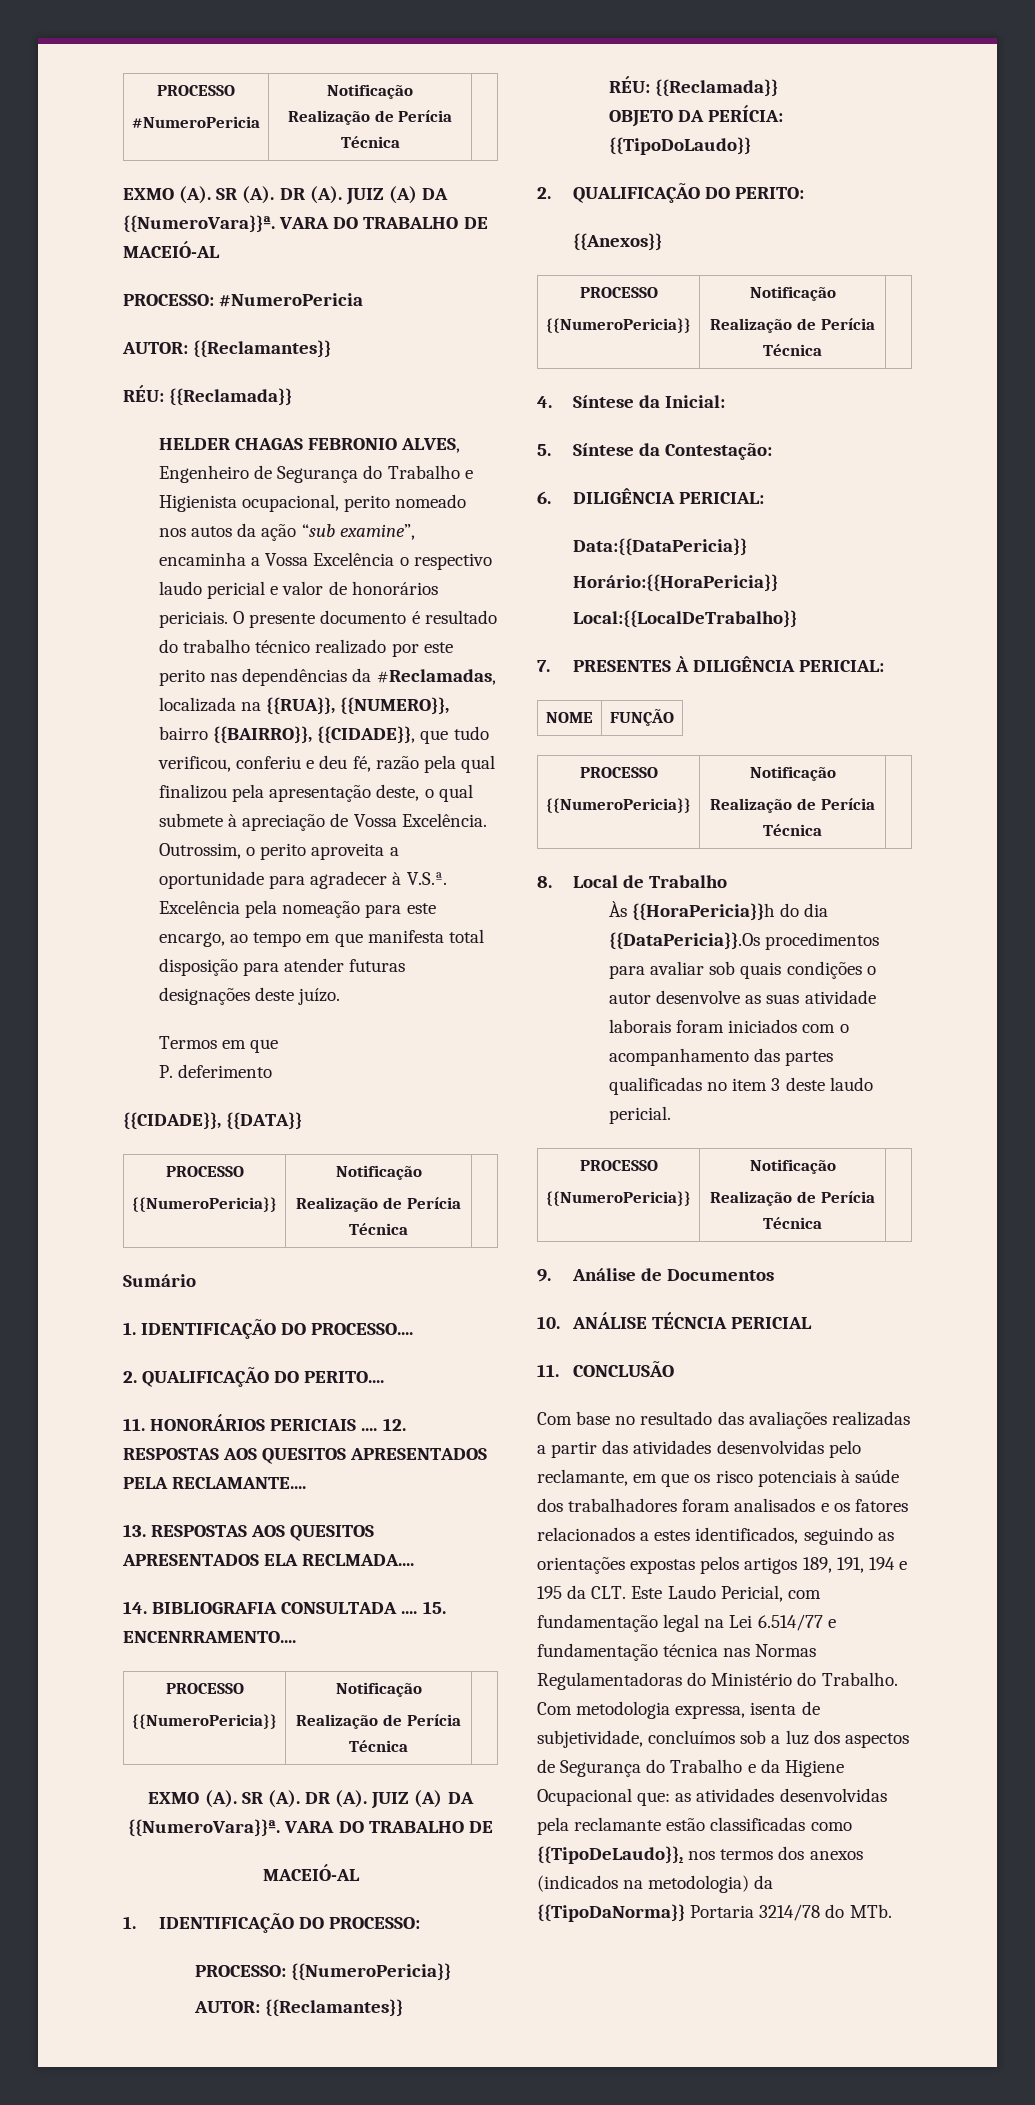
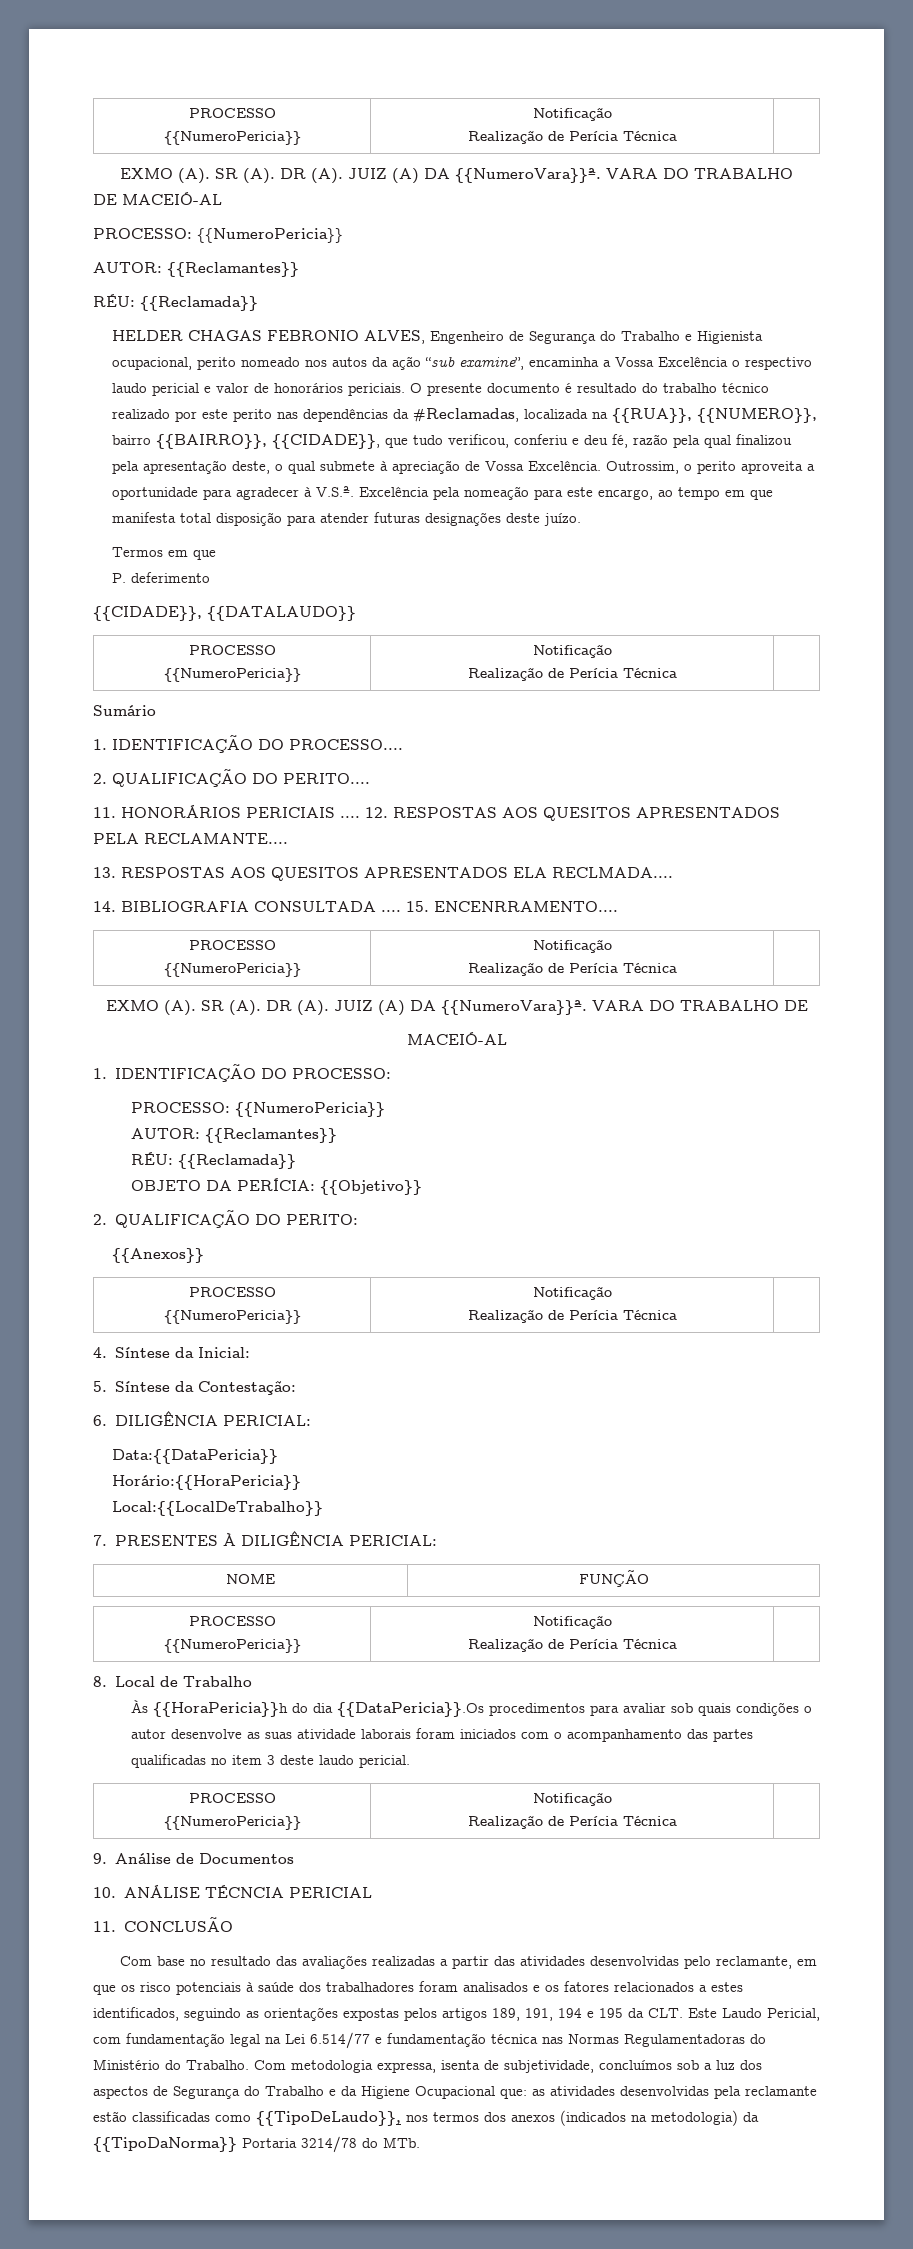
[157,85,235,96] [132,116,260,128] PROCESSO // #NumeroPericia -> [188,108,276,118] [163,131,301,145] PROCESSO // {{NumeroPericia}}
[219,293,364,307] #NumeroPericia -> [197,228,343,243] {{NumeroPericia}}
[226,1112,303,1130] {{DATA}} -> [207,606,356,621] {{DATALAUDO}}
[609,137,752,155] {{TipoDoLaudo}} -> [320,1180,423,1195] {{Objetivo}}

